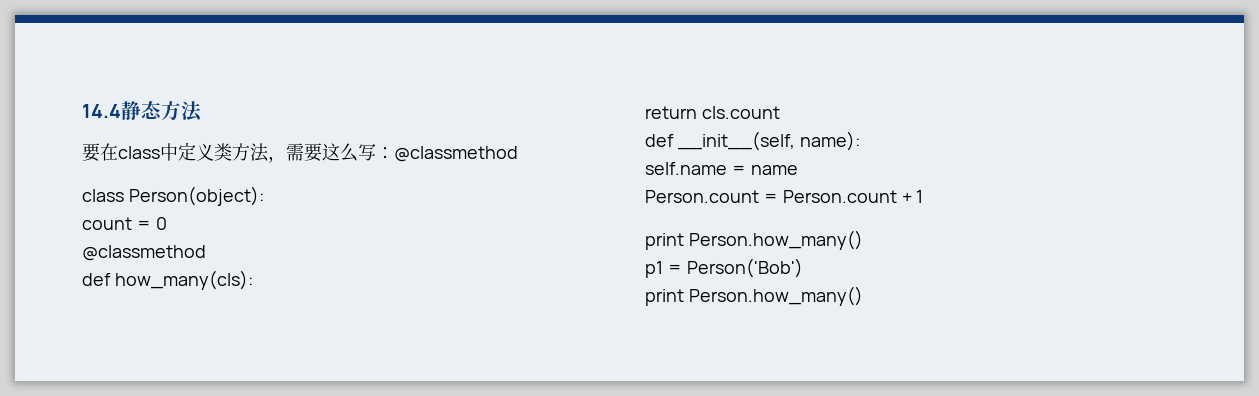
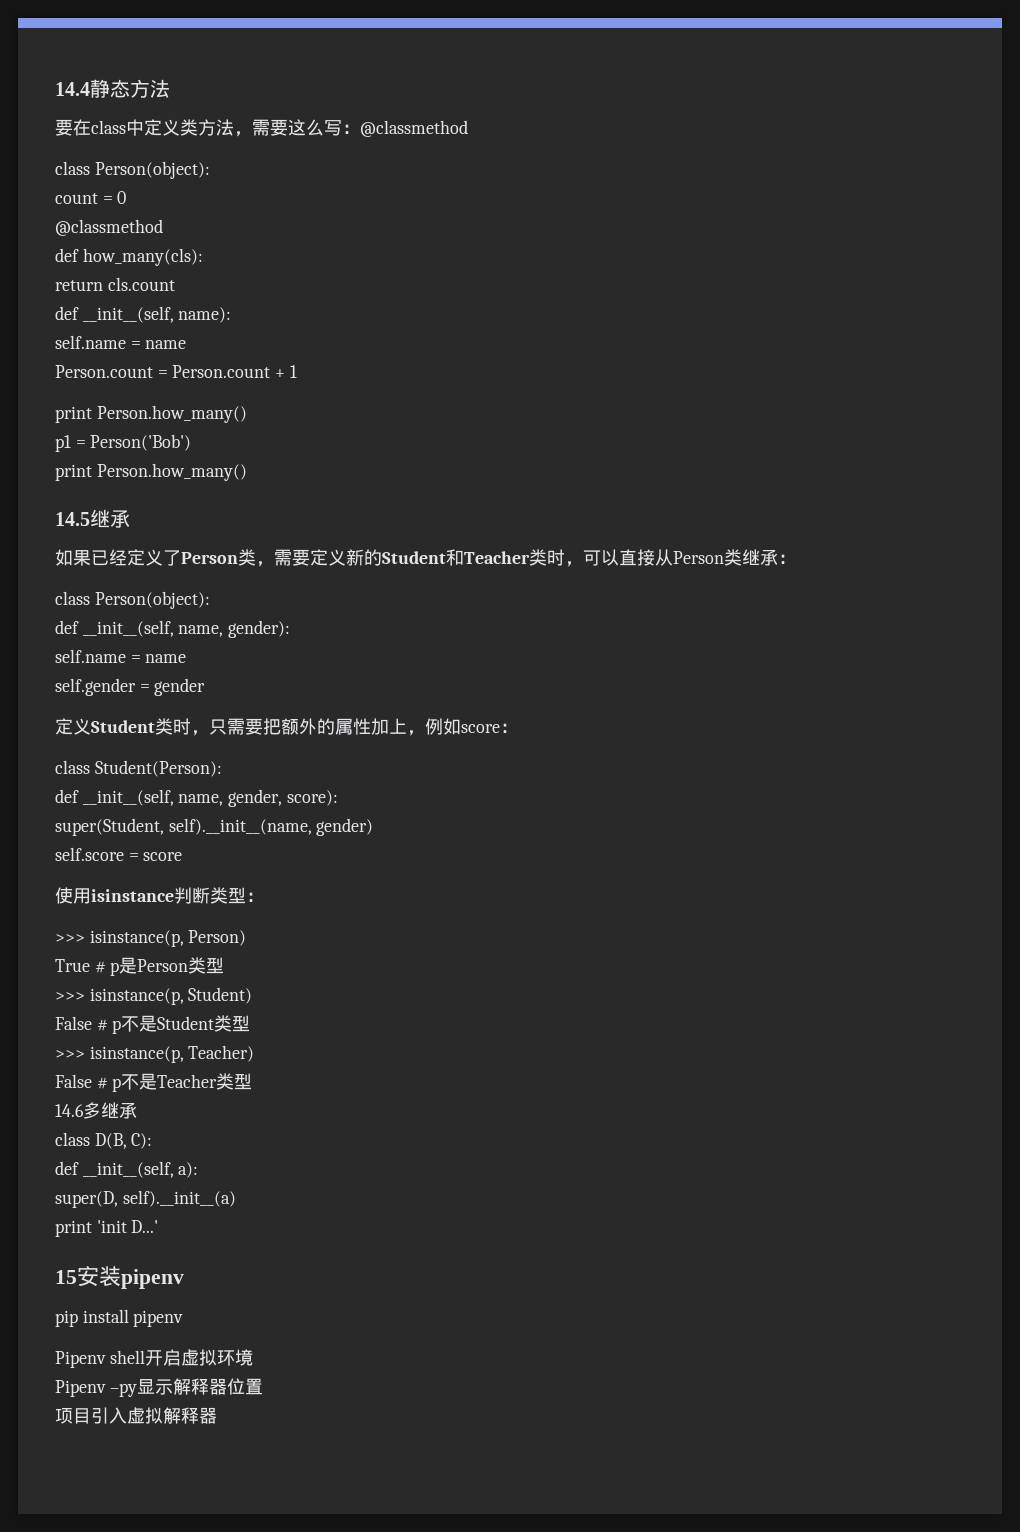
(863, 296) none -> [55,509,130,528] [55,549,796,567] [55,591,210,609] [55,620,291,638] [55,649,187,663] [55,678,206,696] [55,718,518,736] [55,760,222,777] [55,789,338,807] [55,818,374,836] [55,847,183,861] [55,887,264,904] [55,930,247,947] [55,957,225,976] [55,987,253,1005] [55,1015,251,1034] [55,1045,255,1063] [55,1073,253,1092] [55,1102,137,1119] [55,1132,153,1149] [55,1161,199,1178] [55,1190,236,1208] [55,1220,159,1237] [55,1266,184,1289] [55,1309,184,1327] [55,1349,253,1368] [55,1378,263,1397] [55,1407,217,1424] // 14.5继承 // 如果已经定义了Person类，需要定义新的Student和Teacher类时，可以直接从Person类继承： // class Person(object): // def __init__(self, name, gender): // self.name = name // self.gender = gender // 定义Student类时，只需要把额外的属性加上，例如score： // class Student(Person): // def __init__(self, name, gender, score): // super(Student, self).__init__(name, gender) // self.score = score // 使用isinstance判断类型： // >>> isinstance(p, Person) // True # p是Person类型 // >>> isinstance(p, Student) // False # p不是Student类型 // >>> isinstance(p, Teacher) // False # p不是Teacher类型 // 14.6多继承 // class D(B, C): // def __init__(self, a): // super(D, self).__init__(a) // print 'init D...' // 15安装pipenv // pip install pipenv // Pipenv shell开启虚拟环境 // Pipenv –py显示解释器位置 // 项目引入虚拟解释器

